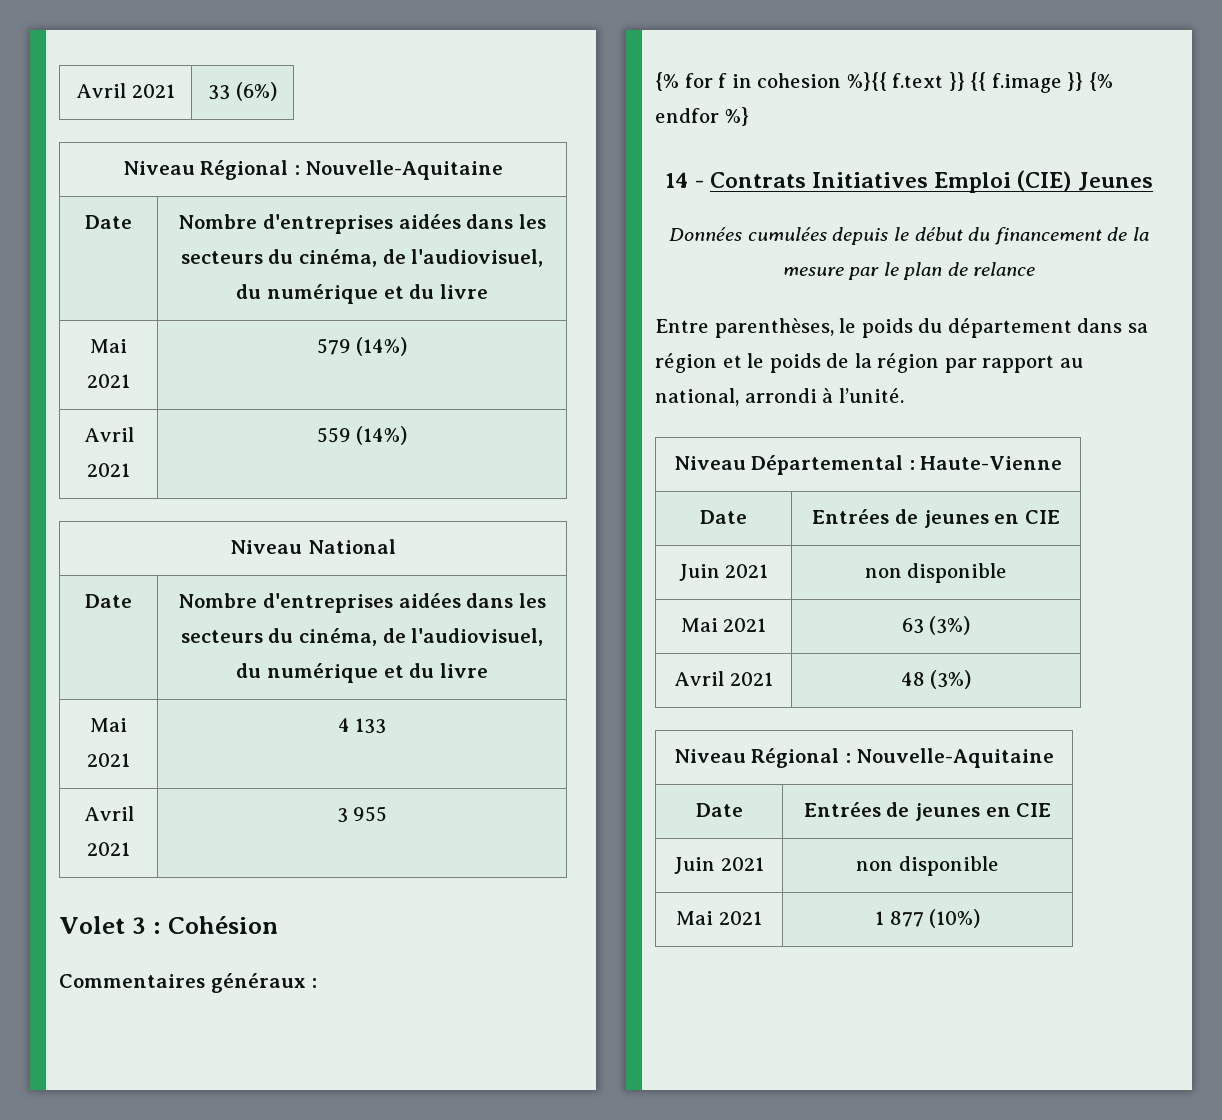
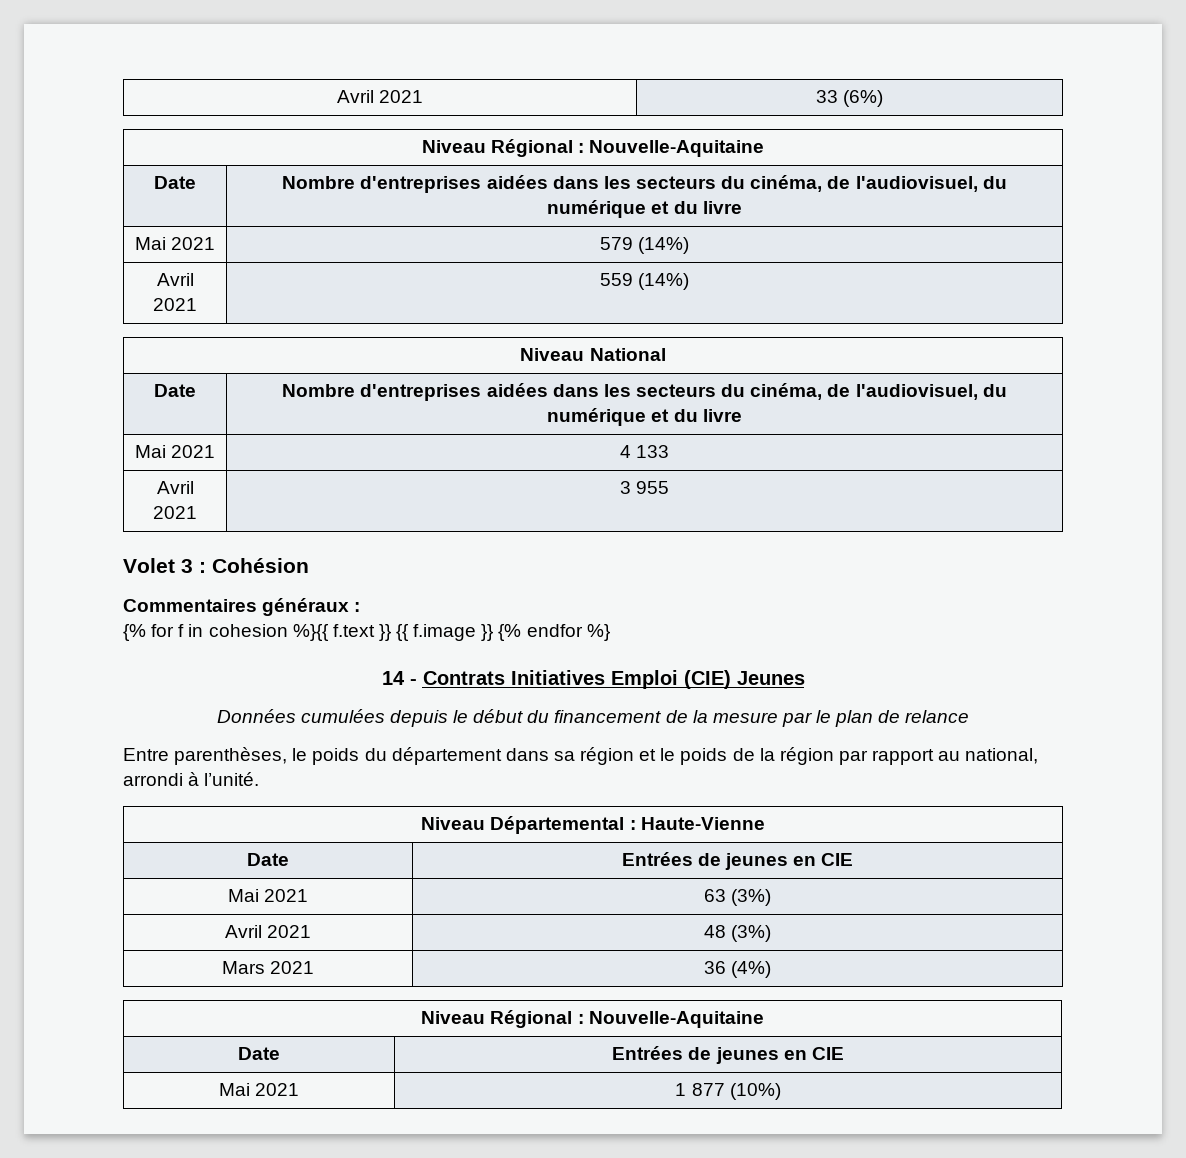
[678,564,769,581] [864,563,1008,583] // Juin 2021 | non disponible -> (854, 859) none
(972, 679) none -> [221,961,315,974] [703,961,772,978] // Mars 2021 | 36 (4%)
[674,857,764,874] [856,856,999,876] // Juin 2021 | non disponible -> (844, 1053) none

